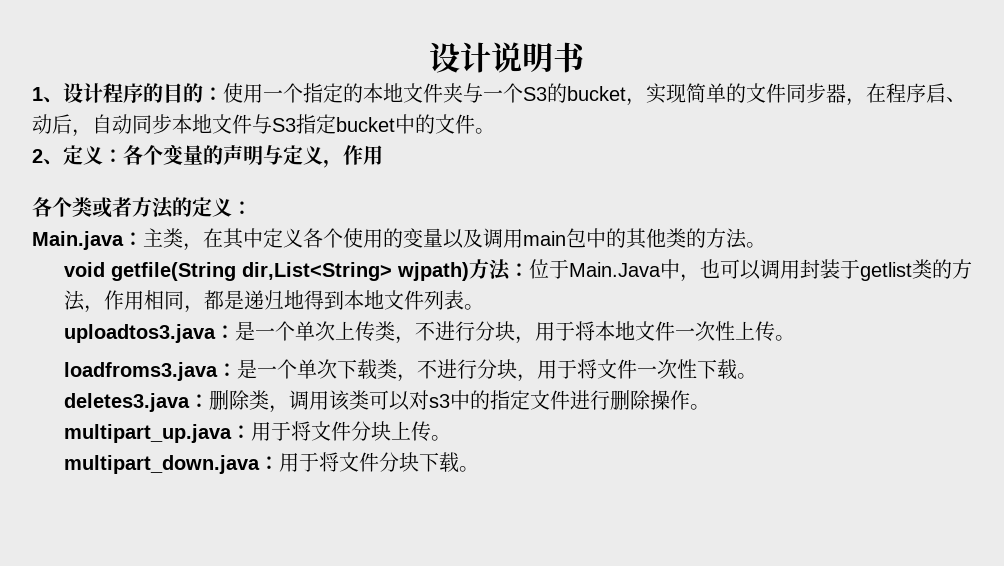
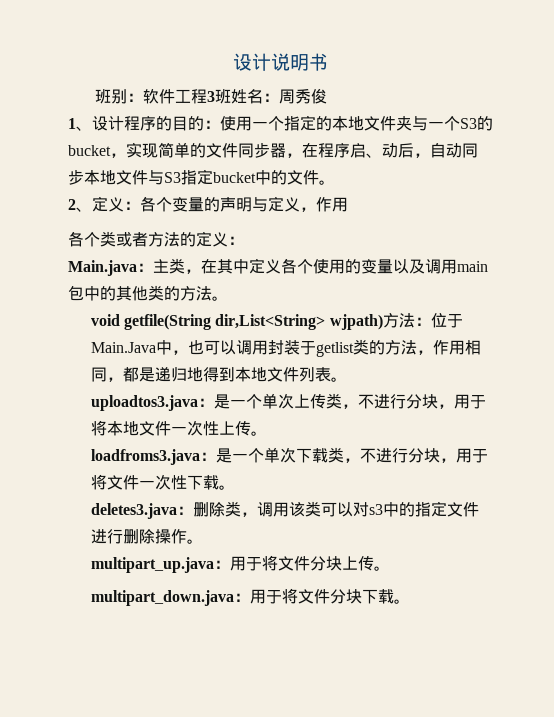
(585, 57) none -> [95,88,328,104] // 班别：软件工程3班姓名：周秀俊

